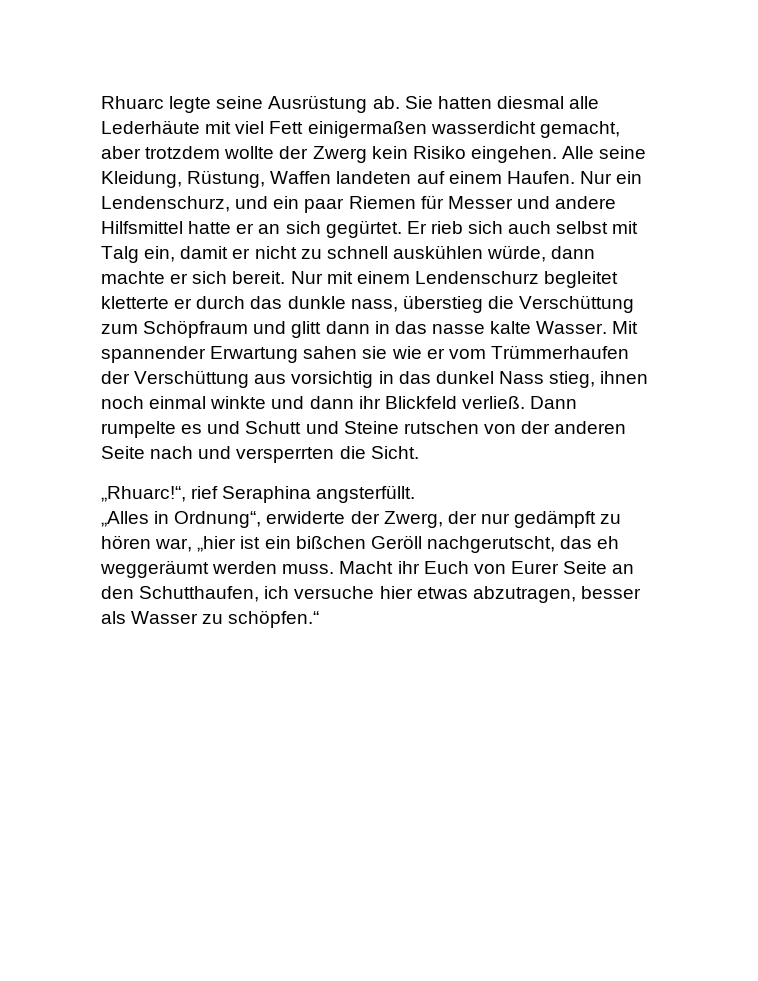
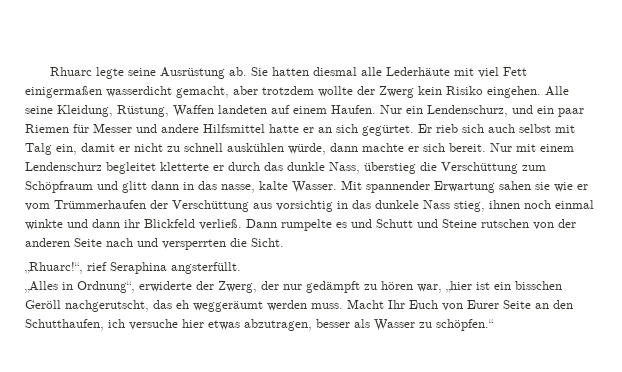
[350,299,398,312] nass, -> [329,162,360,174] Nass,
[431,324,485,334] nasse -> [221,184,255,193] nasse,
[435,371,494,384] dunkel -> [375,200,419,209] dunkele
[295,536,366,549] bißchen -> [515,281,562,290] bisschen
[397,561,420,574] ihr -> [388,300,405,309] Ihr

